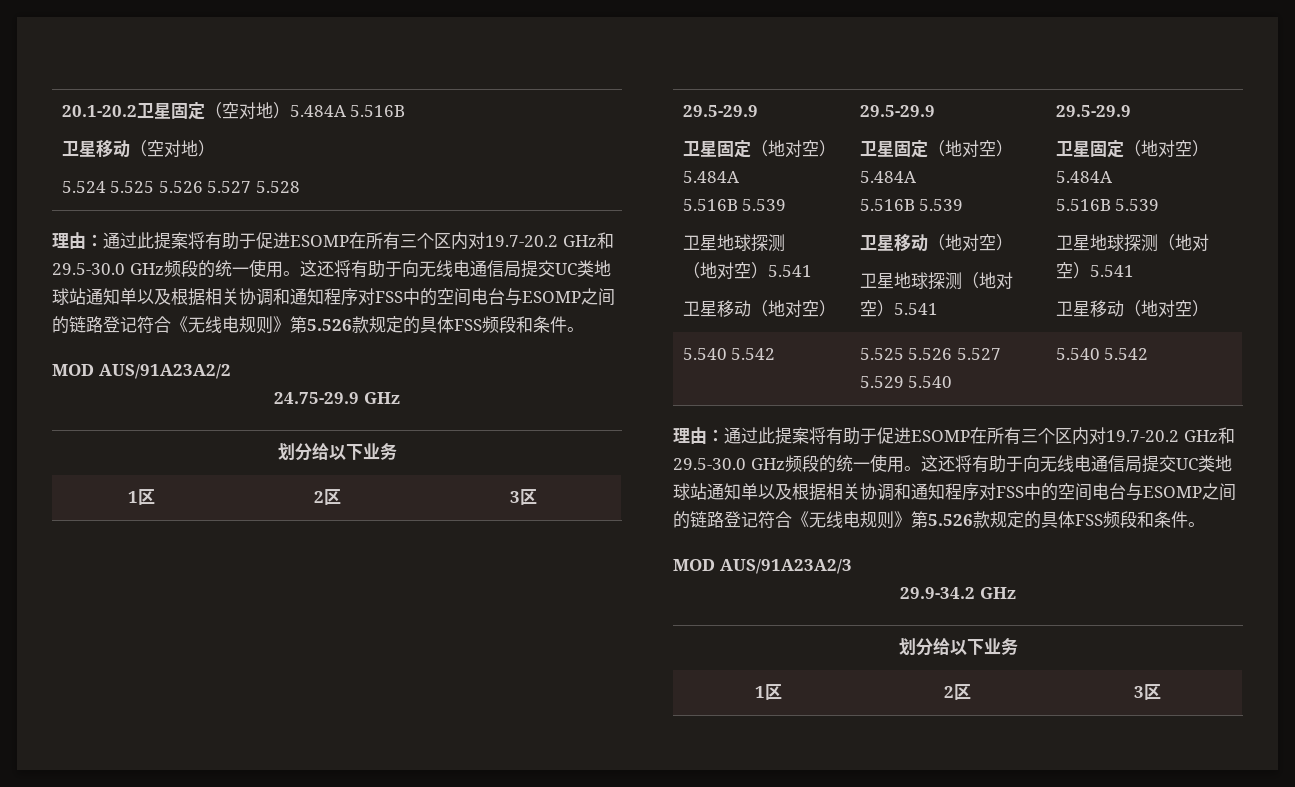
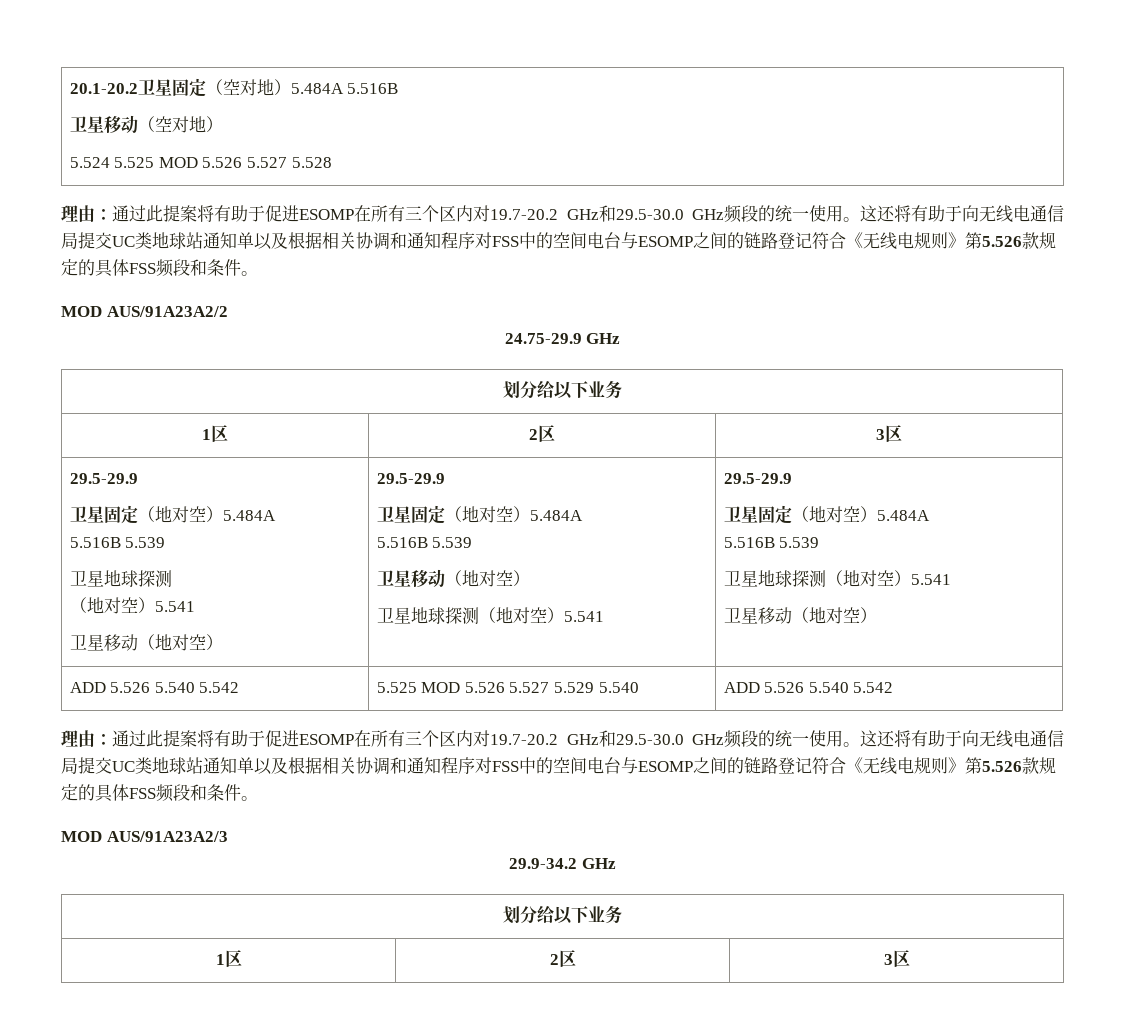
(155, 187) none -> [158,157,198,168] MOD
(1209, 308) none -> [69,682,151,693] ADD 5.526
(904, 354) none -> [421,682,461,693] MOD
(953, 382) none -> [723,682,805,693] ADD 5.526

